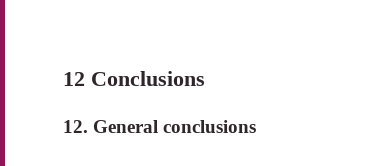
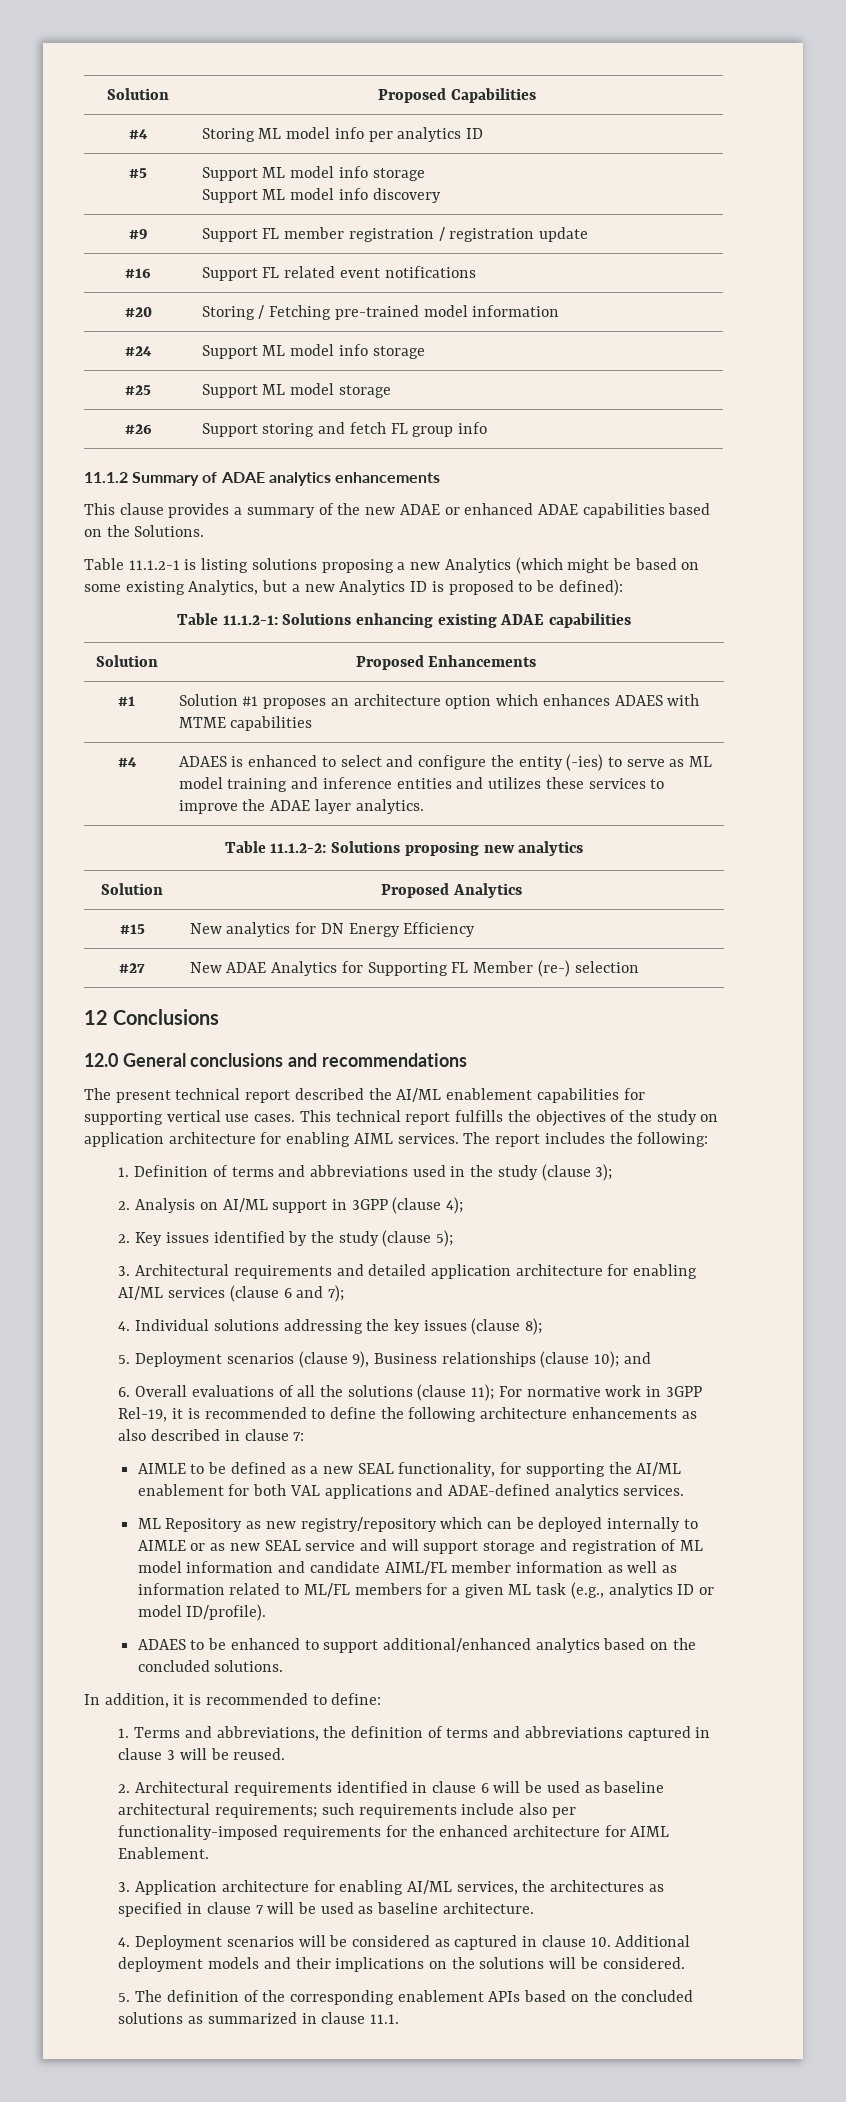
(63, 79) none -> [107,88,169,100] [378,88,536,103] [129,129,148,139] [201,127,484,142] [129,168,147,178] [201,166,425,181] [201,188,441,203] [128,229,148,239] [201,227,589,242] [125,268,151,278] [201,266,476,281] [124,307,152,317] [201,305,560,320] [125,346,152,356] [201,344,425,359] [125,385,151,395] [201,383,391,398] [124,424,152,434] [201,422,488,437] [84,472,440,486] [84,503,711,518] [84,525,205,537] [84,557,700,574] [84,579,623,596] [176,613,632,628] [95,655,158,667] [355,655,537,670] [118,696,135,706] [178,694,700,709] [178,716,313,731] [117,757,137,767] [178,754,713,771] [178,777,665,792] [178,799,424,814] [224,841,584,856] [101,883,163,895] [381,883,522,898] [119,924,145,934] [189,922,476,937] [119,963,145,973] [189,960,639,977] Solution | Proposed Capabilities // #4 | Storing ML model info per analytics ID // #5 | Support ML model info storage // Support ML model info discovery // #9 | Support FL member registration / registration update // #16 | Support FL related event notifications // #20 | Storing / Fetching pre-trained model information // #24 | Support ML model info storage // #25 | Support ML model storage // #26 | Support storing and fetch FL group info // 11.1.2 Summary of ADAE analytics enhancements // This clause provides a summary of the new ADAE or enhanced ADAE capabilities based on the Solutions. // Table 11.1.2-1 is listing solutions proposing a new Analytics (which might be based on some existing Analytics, but a new Analytics ID is proposed to be defined): // Table 11.1.2-1: Solutions enhancing existing ADAE capabilities // Solution | Proposed Enhancements // #1 | Solution #1 proposes an architecture option which enhances ADAES with MTME capabilities // #4 | ADAES is enhanced to select and configure the entity (-ies) to serve as ML model training and inference entities and utilizes these services to improve the ADAE layer analytics. // Table 11.1.2-2: Solutions proposing new analytics // Solution | Proposed Analytics // #15 | New analytics for DN Energy Efficiency // #27 | New ADAE Analytics for Supporting FL Member (re-) selection //
[63,120,88,133] 12. -> [84,1053,118,1067] 12.0
(257, 126) none -> [288,1053,467,1067] [84,1088,645,1103] [84,1110,719,1126] [84,1132,709,1147] [118,1164,613,1181] [118,1197,464,1214] [118,1230,454,1247] [118,1264,698,1279] [118,1285,345,1302] [118,1318,543,1335] [118,1351,651,1368] [118,1384,702,1401] [118,1407,697,1422] [118,1429,305,1441] [137,1462,682,1477] [137,1484,685,1499] [137,1517,698,1532] [137,1539,704,1554] [137,1561,678,1575] [137,1582,715,1599] [137,1604,267,1621] [137,1638,696,1653] [137,1660,284,1672] [84,1693,382,1708] [118,1726,711,1741] [118,1748,286,1760] [118,1781,665,1796] [118,1803,576,1818] [118,1825,670,1840] [118,1847,210,1859] [118,1880,664,1895] [118,1902,534,1917] [118,1935,691,1950] [118,1957,685,1972] [118,1990,694,2005] [118,2012,400,2024] and recommendations // The present technical report described the AI/ML enablement capabilities for supporting vertical use cases. This technical report fulfills the objectives of the study on application architecture for enabling AIML services. The report includes the following: // 1. Definition of terms and abbreviations used in the study (clause 3); // 2. Analysis on AI/ML support in 3GPP (clause 4); // 2. Key issues identified by the study (clause 5); // 3. Architectural requirements and detailed application architecture for enabling AI/ML services (clause 6 and 7); // 4. Individual solutions addressing the key issues (clause 8); // 5. Deployment scenarios (clause 9), Business relationships (clause 10); and // 6. Overall evaluations of all the solutions (clause 11); For normative work in 3GPP Rel-19, it is recommended to define the following architecture enhancements as also described in clause 7: // AIMLE to be defined as a new SEAL functionality, for supporting the AI/ML enablement for both VAL applications and ADAE-defined analytics services. // ML Repository as new registry/repository which can be deployed internally to AIMLE or as new SEAL service and will support storage and registration of ML model information and candidate AIML/FL member information as well as information related to ML/FL members for a given ML task (e.g., analytics ID or model ID/profile). // ADAES to be enhanced to support additional/enhanced analytics based on the concluded solutions. // In addition, it is recommended to define: // 1. Terms and abbreviations, the definition of terms and abbreviations captured in clause 3 will be reused. // 2. Architectural requirements identified in clause 6 will be used as baseline architectural requirements; such requirements include also per functionality-imposed requirements for the enhanced architecture for AIML Enablement. // 3. Application architecture for enabling AI/ML services, the architectures as specified in clause 7 will be used as baseline architecture. // 4. Deployment scenarios will be considered as captured in clause 10. Additional deployment models and their implications on the solutions will be considered. // 5. The definition of the corresponding enablement APIs based on the concluded solutions as summarized in clause 11.1.

